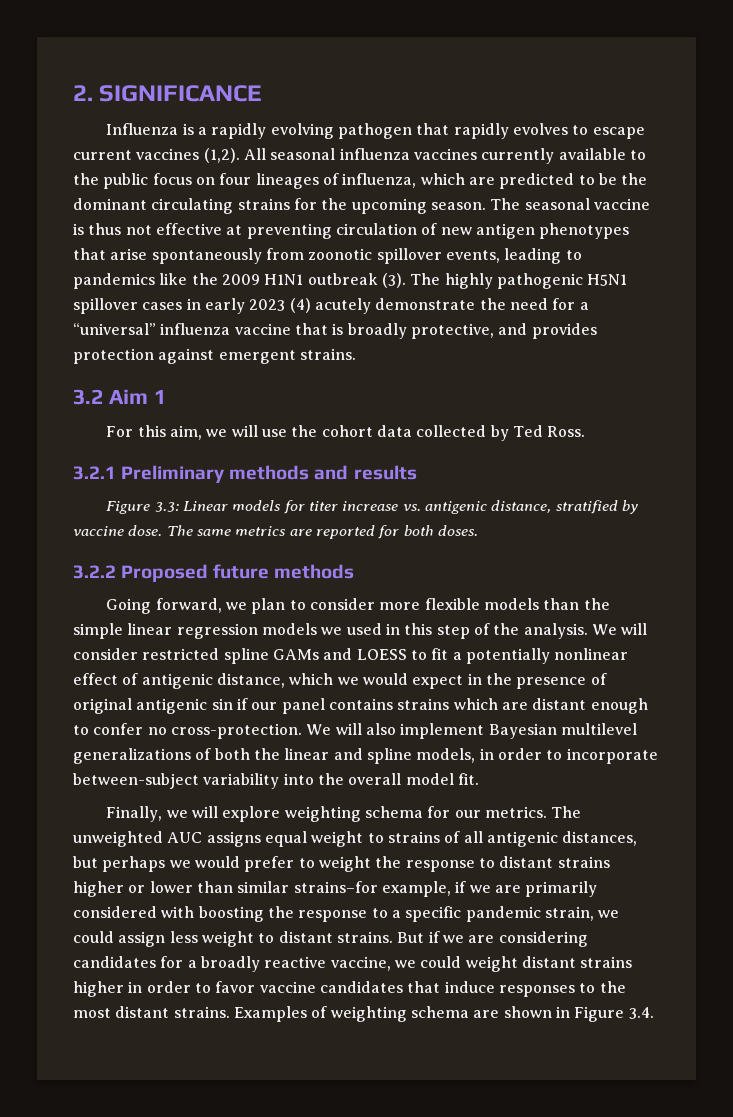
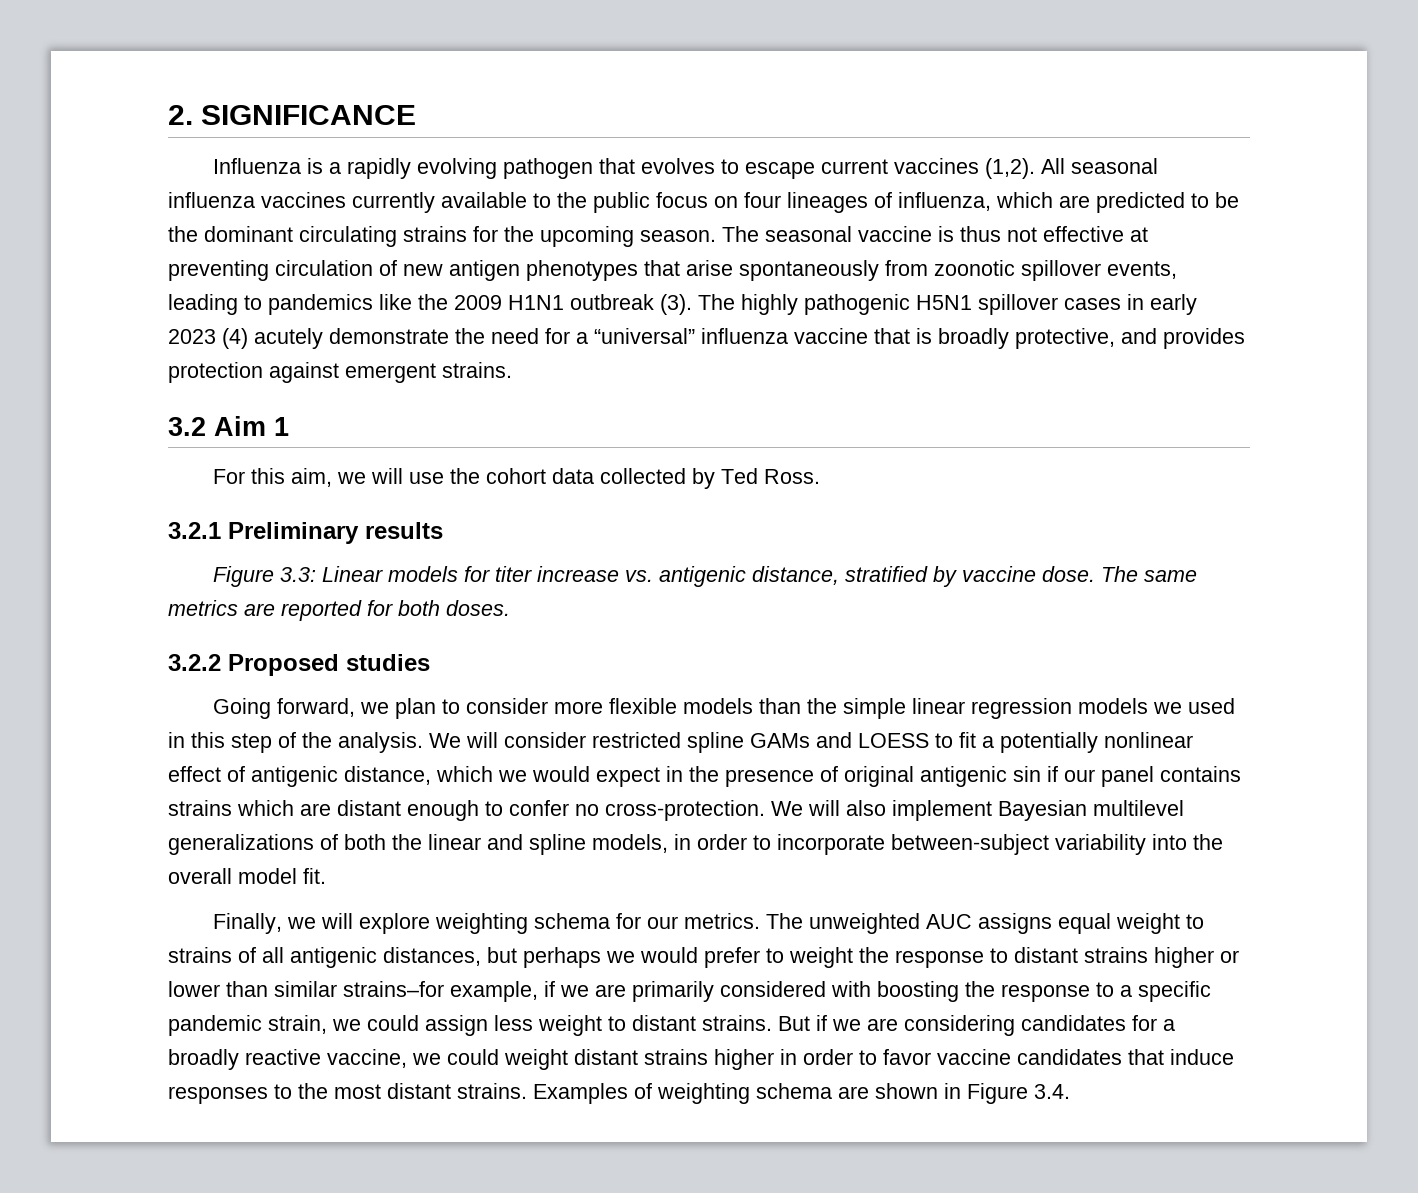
[453,123,509,139] rapidly -> (636, 166) none
[229,465,349,480] methods and -> (359, 533) none
[213,564,355,579] future methods -> [346,654,430,671] studies

